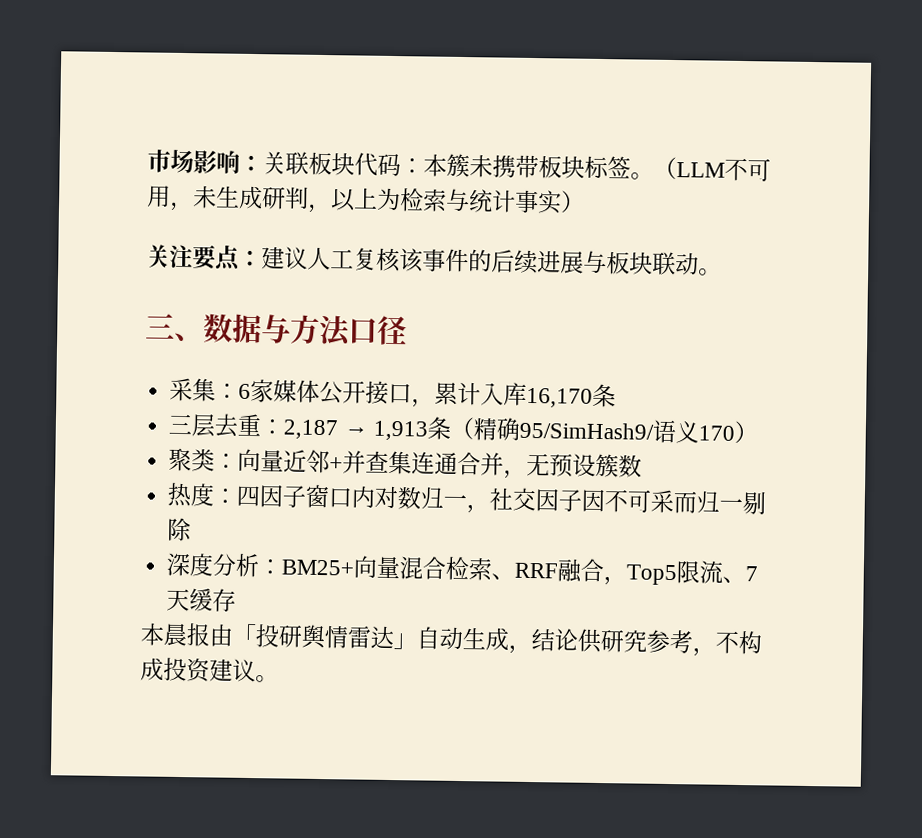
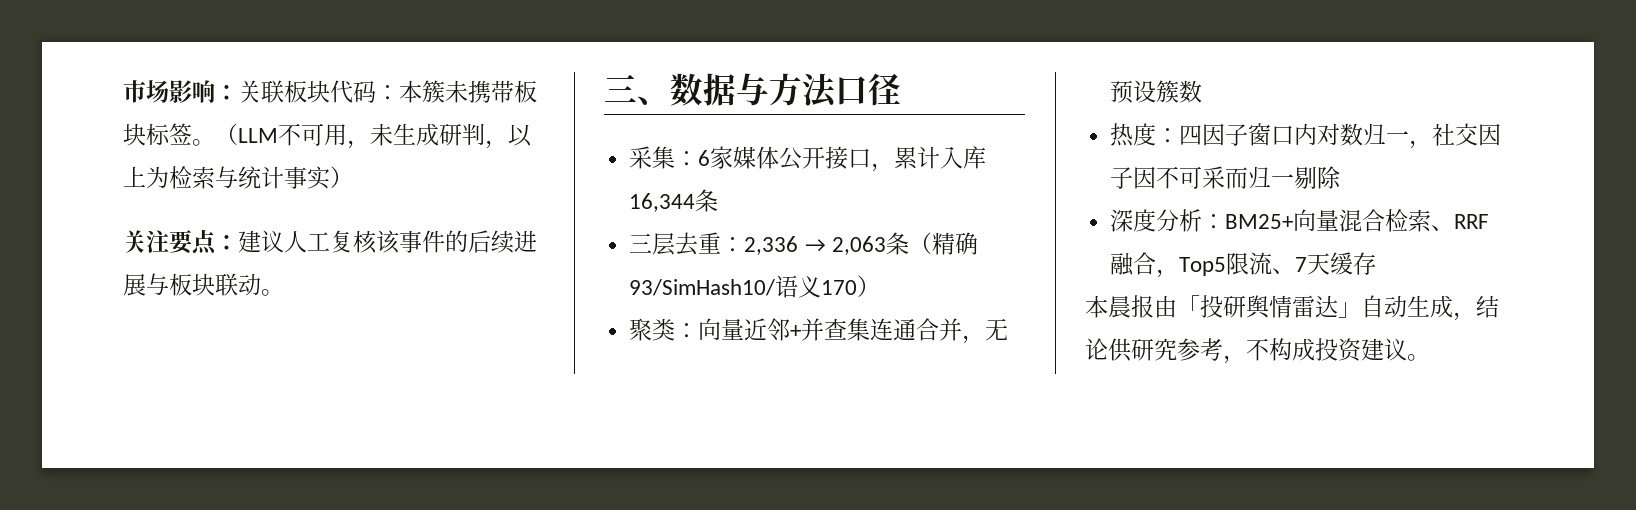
[526,387,594,408] 16,170 -> [629,193,696,212] 16,344
[283,419,428,441] 2,187 → 1,913 -> [744,236,886,255] 2,336 → 2,063
[518,421,654,440] 95/SimHash9/ -> [629,279,776,296] 93/SimHash10/

